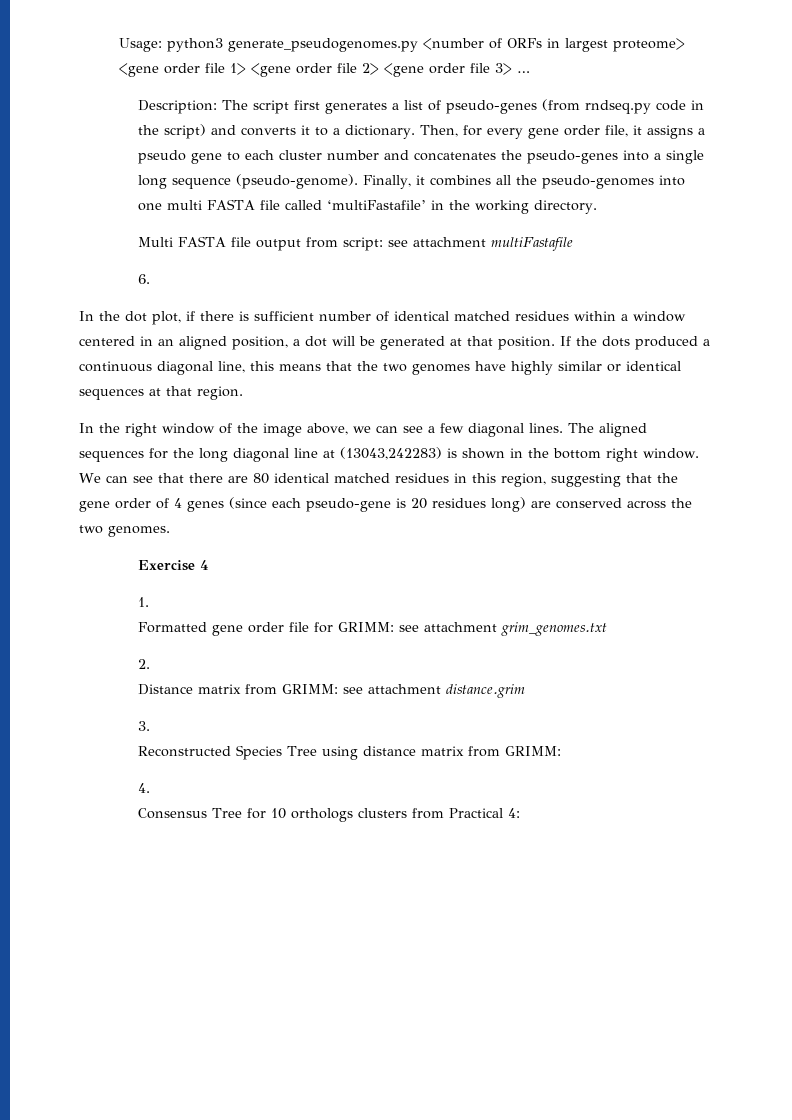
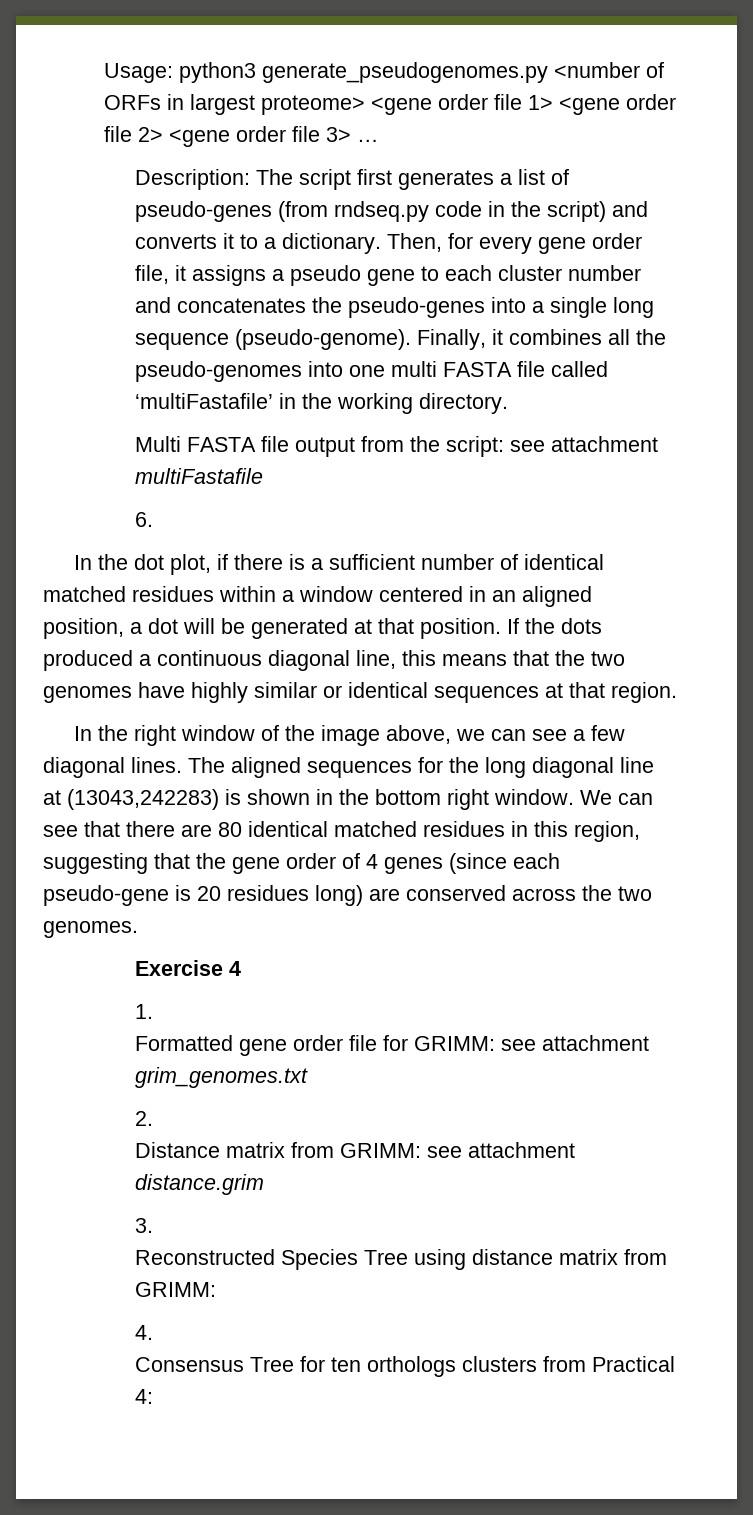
(339, 242) none -> [409,436,440,452] the
(249, 316) none -> [310,558,323,570] a
[271,808,287,819] 10 -> [330,1357,361,1372] ten

